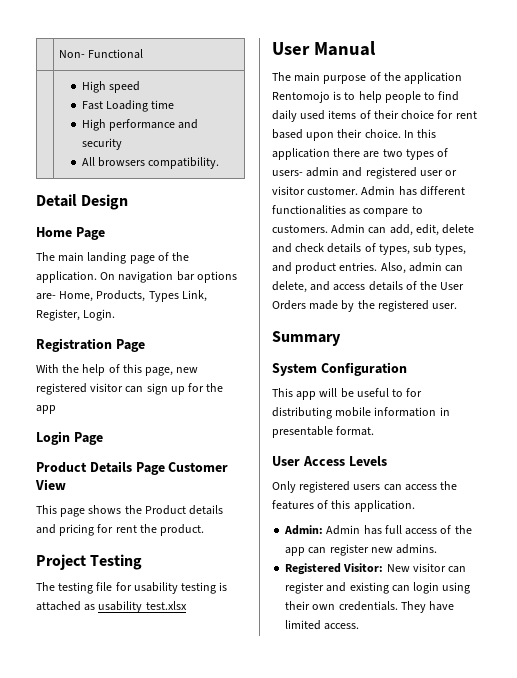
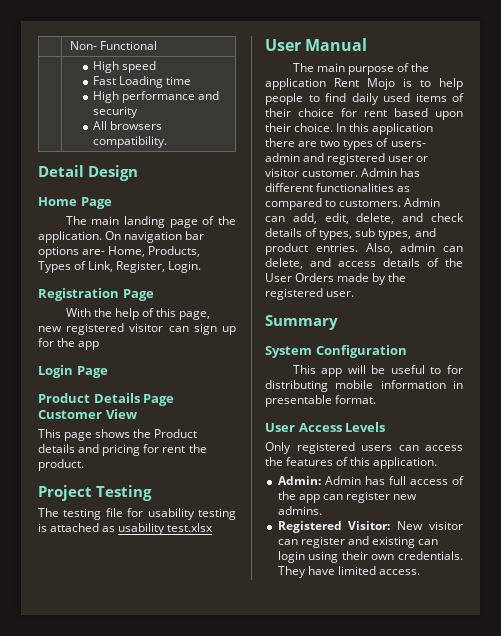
(179, 296) none -> [74,261,87,270] of
[272,91,330,103] Rentomojo -> [334,78,395,90] Rent Mojo
[363,208,409,217] compare -> [265,198,322,210] compared
[442,224,475,234] delete -> [356,213,395,224] delete,

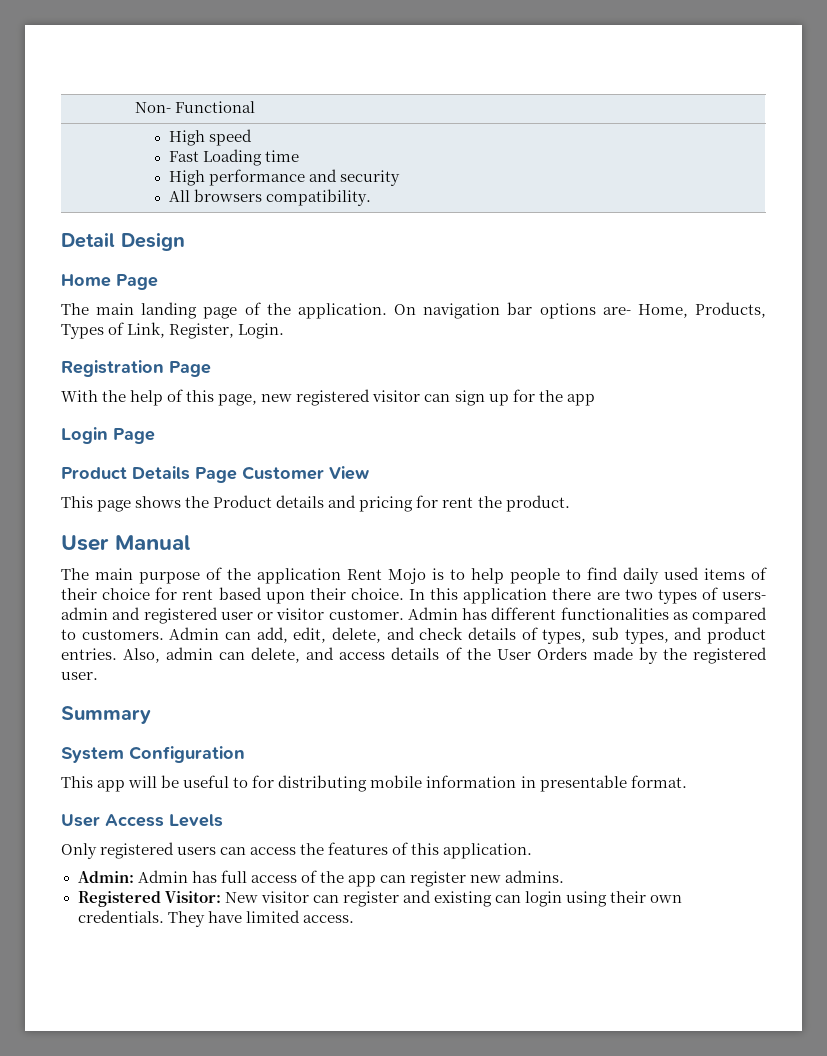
[38,485,152,501] [38,508,237,520] [38,523,214,535] // Project Testing // The testing file for usability testing is attached as usability test.xlsx -> (570, 503) none

